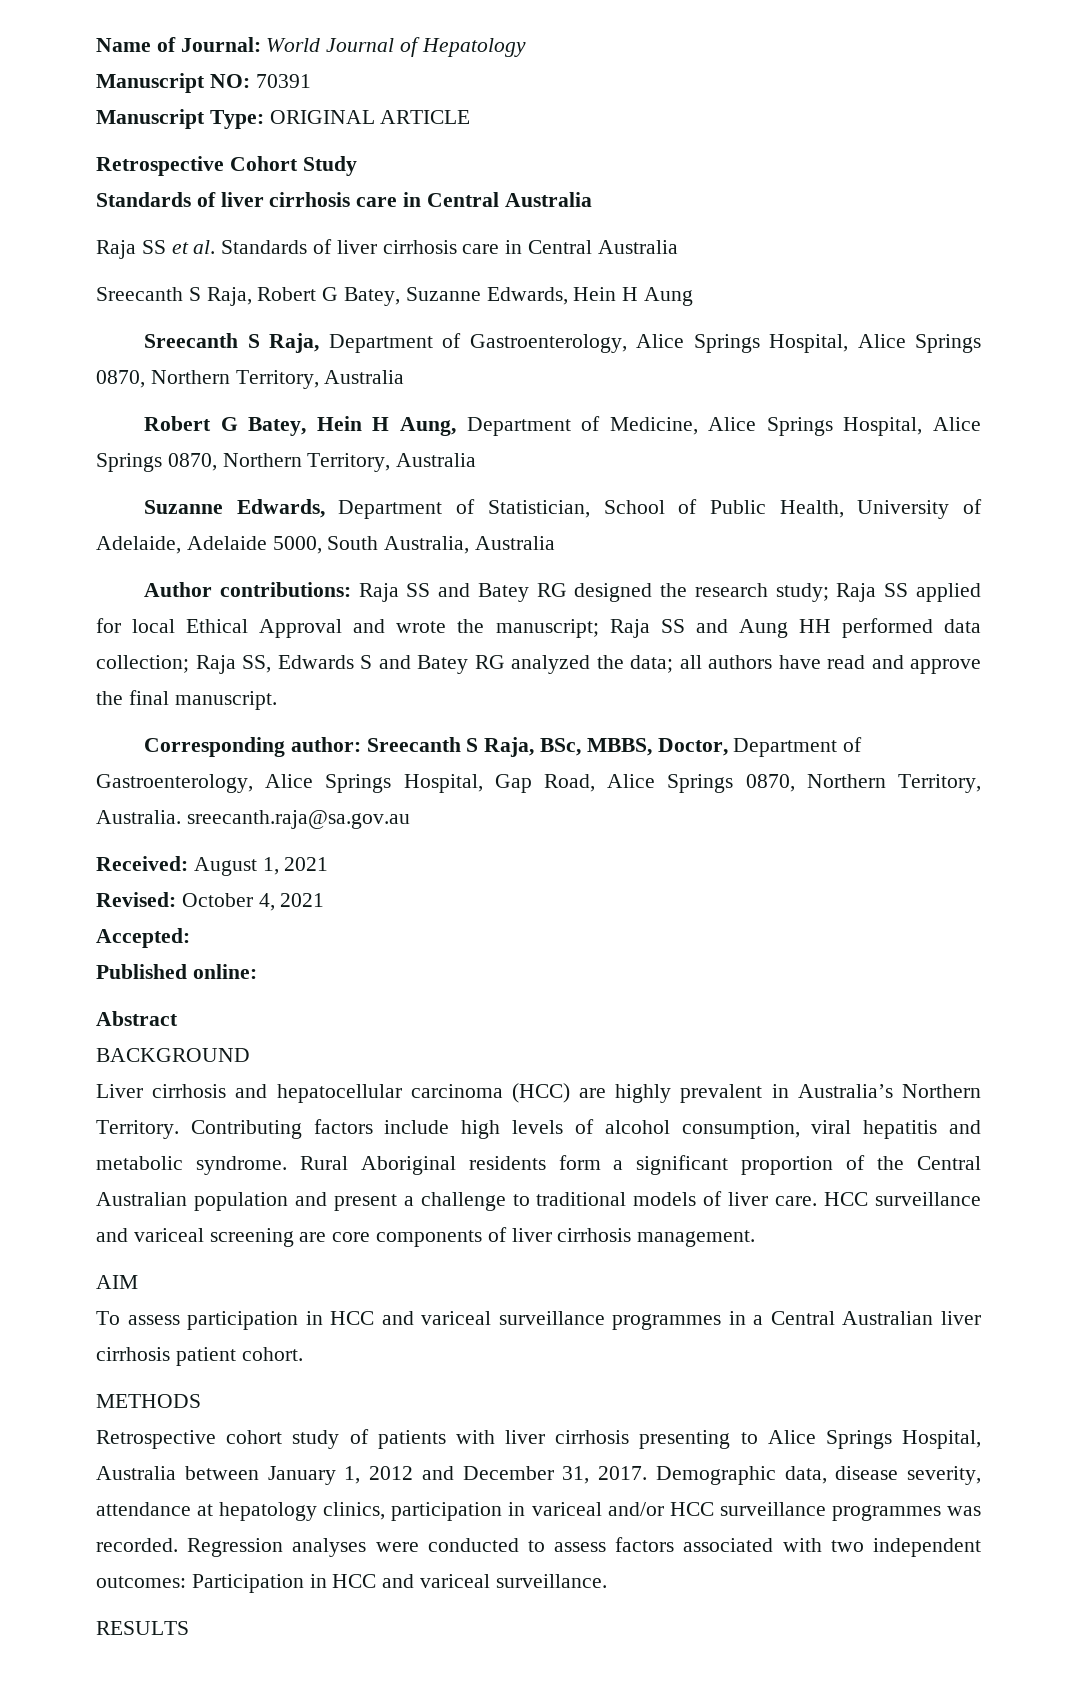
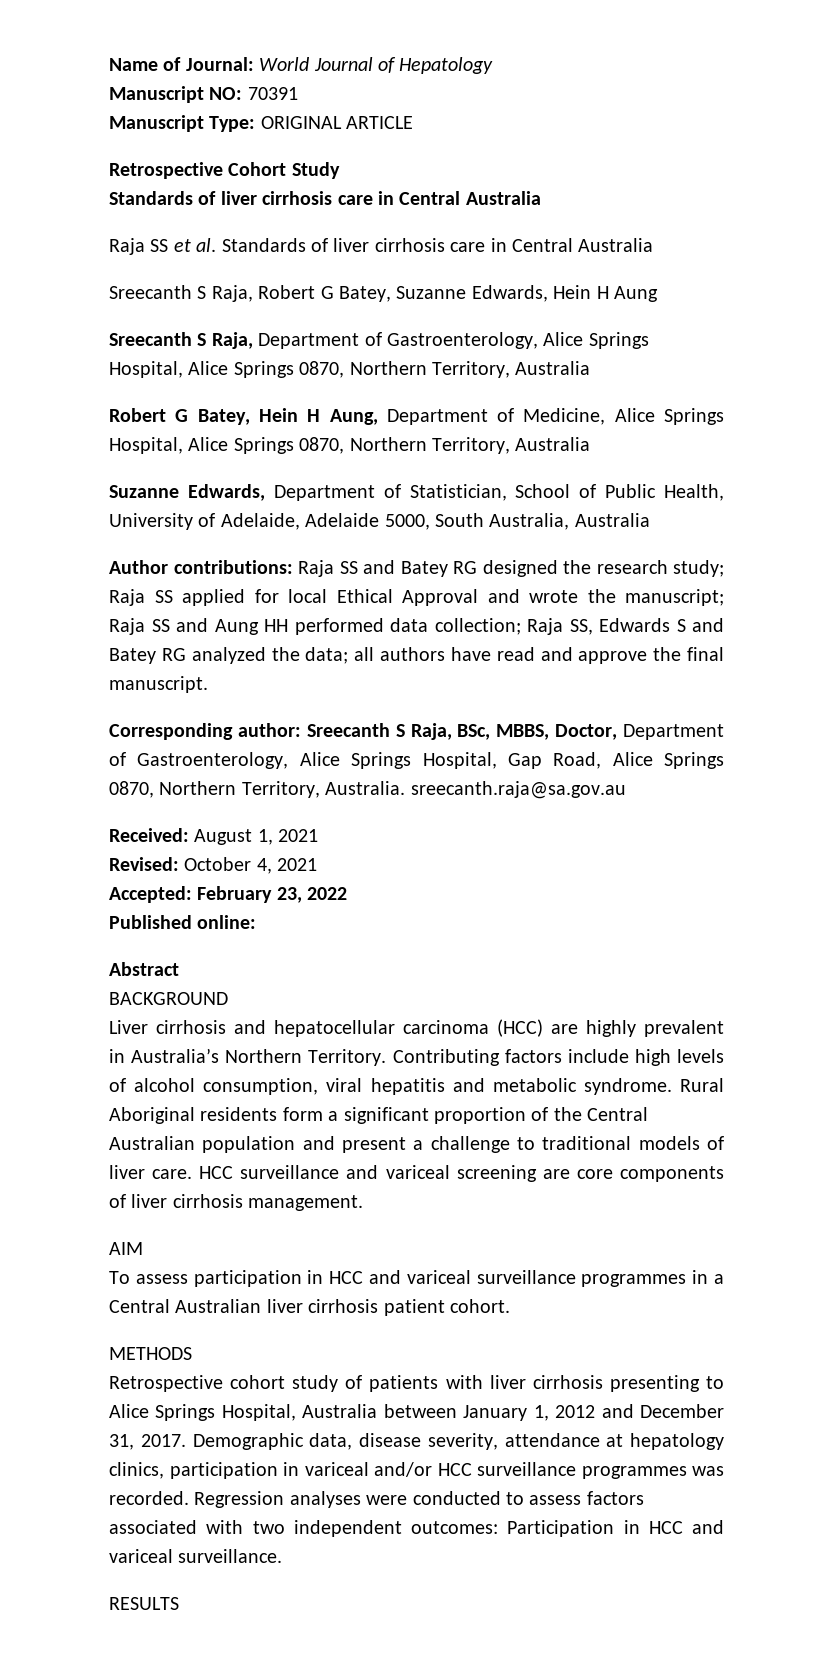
(190, 938) none -> [197,886,348,903] February 23, 2022

